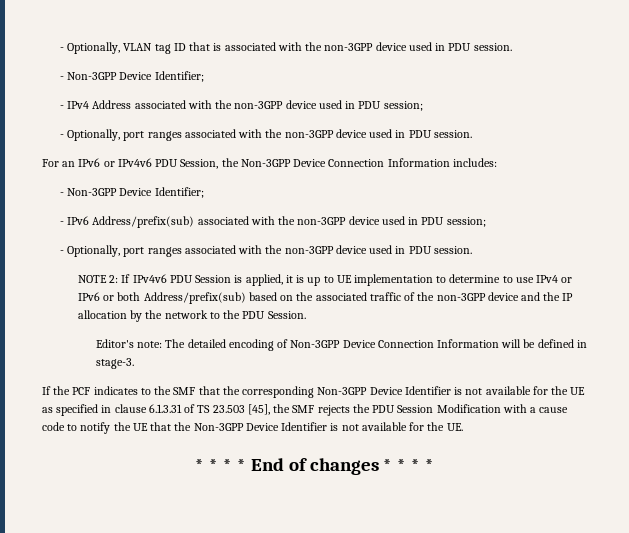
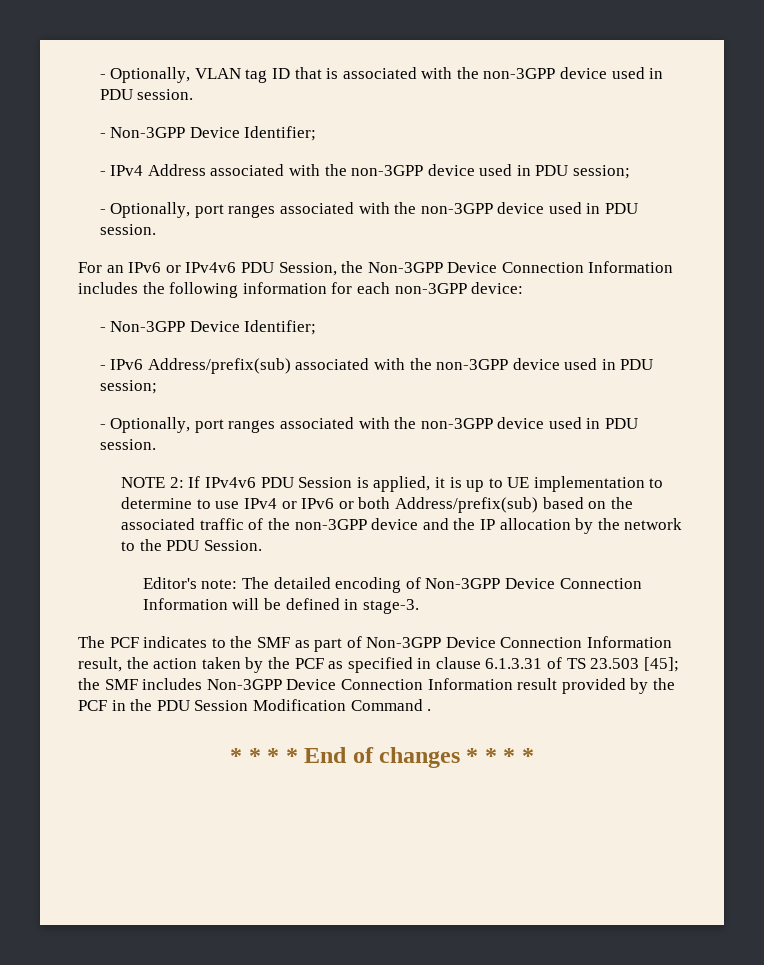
[452,158,497,167] includes: -> [78,282,524,298] includes the following information for each non-3GPP device:
[42,386,71,395] If the -> [78,636,105,648] The
[198,386,586,398] that the corresponding Non-3GPP Device Identifier is not available for the UE -> [294,636,673,652] [78,657,324,673] as part of Non-3GPP Device Connection Information result, the action taken by the PCF
[247,404,569,416] [42,422,463,434] [45], the SMF rejects the PDU Session Modification with a cause code to notify the UE that the Non-3GPP Device Identifier is not available for the UE. -> [643,657,679,672] [78,678,675,694] [78,699,432,711] [45]; the SMF includes Non-3GPP Device Connection Information result provided by the PCF in the PDU Session Modification Command .

